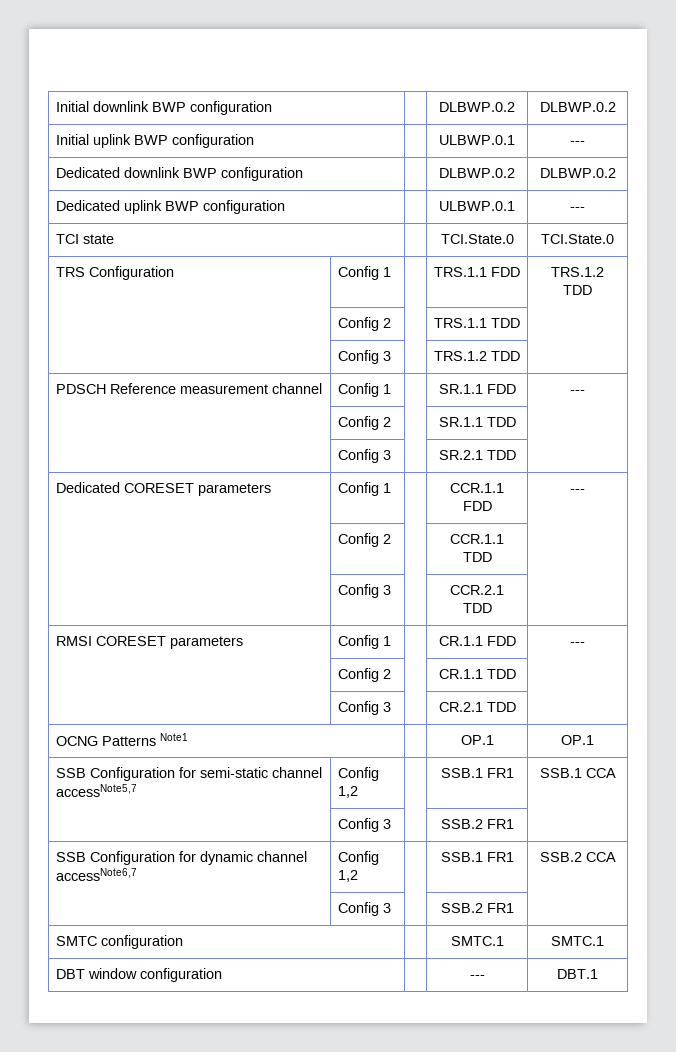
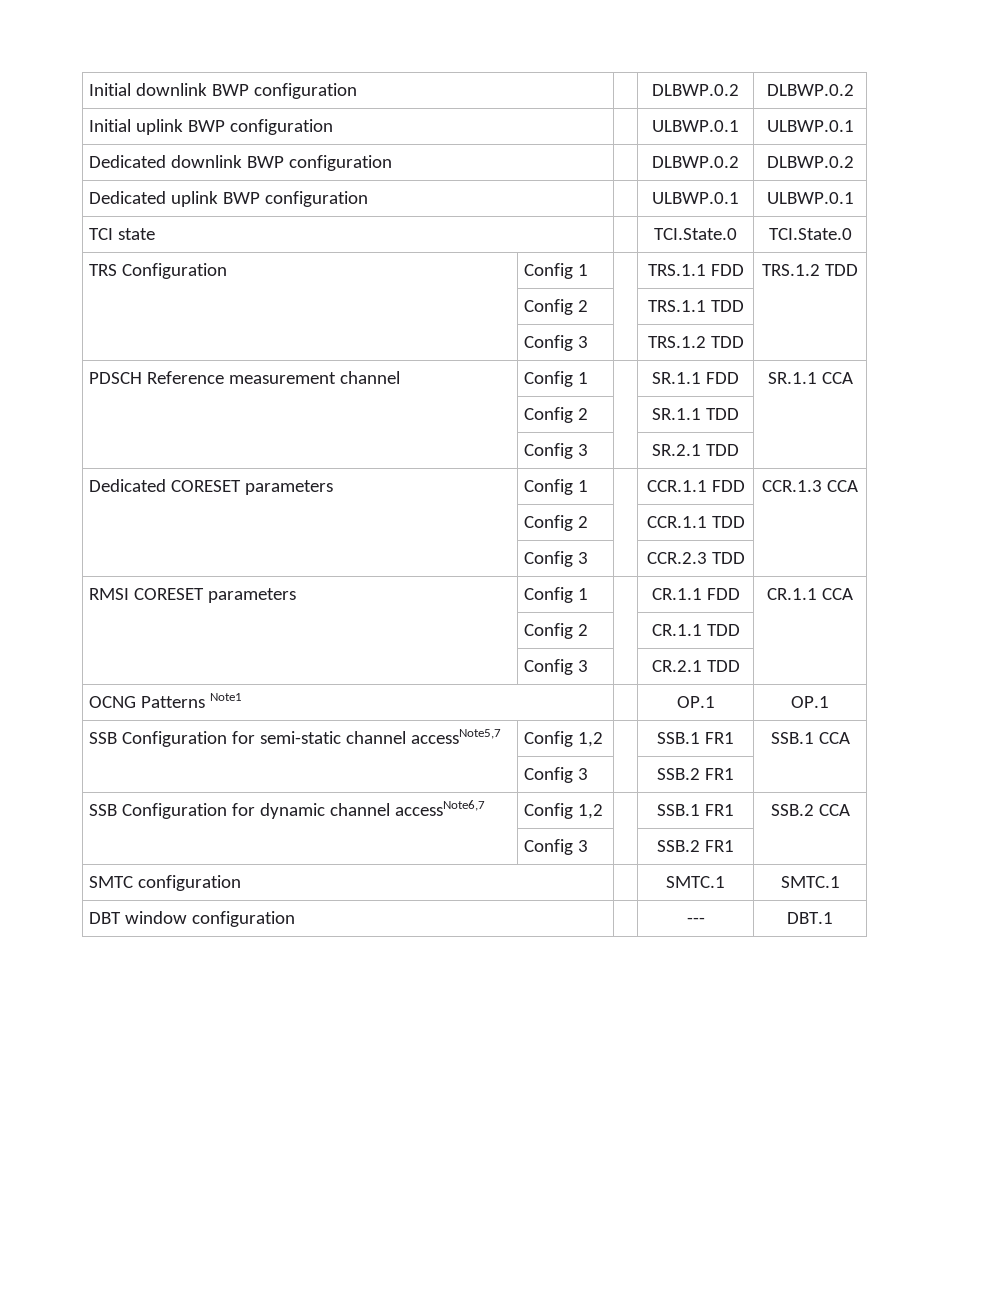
[570,141,585,145] --- -> [766,120,854,132] ULBWP.0.1
[570,207,585,211] --- -> [766,192,854,204] ULBWP.0.1
[570,390,585,394] --- -> [767,372,853,384] SR.1.1 CCA
[570,489,585,493] --- -> [762,480,858,492] CCR.1.3 CCA
[450,585,504,595] CCR.2.1 -> [646,552,707,564] CCR.2.3
[570,642,585,646] --- -> [767,588,853,600] CR.1.1 CCA

